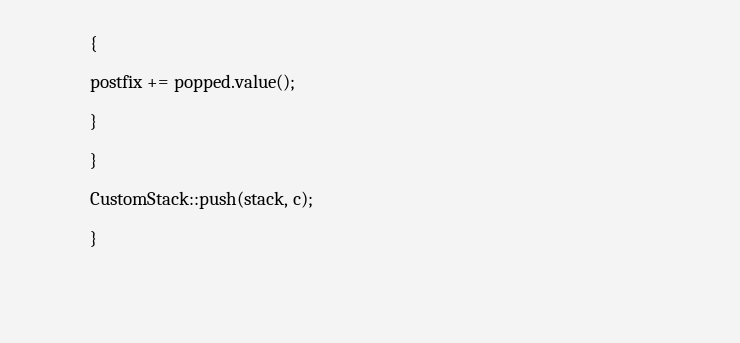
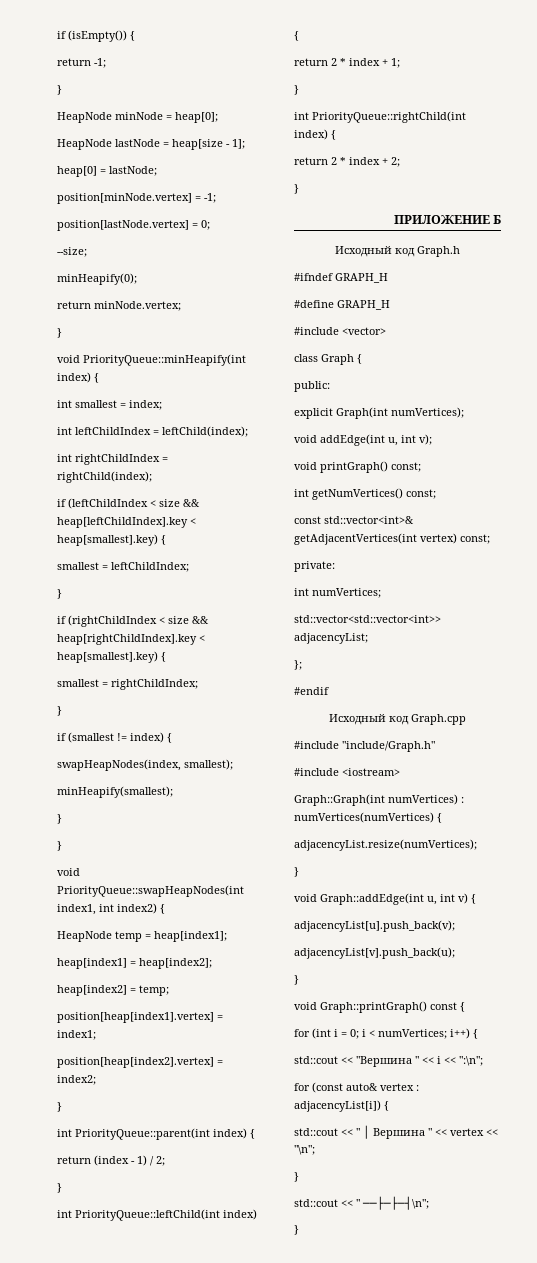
[90,36,97,52] [90,74,296,92] [90,114,97,130] [90,153,97,169] [90,191,314,209] { // postfix += popped.value(); // } // } // CustomStack::push(stack, c); -> [57,30,135,42] [57,58,106,68] [57,85,62,95] [57,112,218,123] [57,139,245,150] [57,166,157,177] [57,193,216,204] [57,220,210,231] [57,247,87,257] [57,273,137,285] [57,301,181,311] [57,328,62,338] [57,354,246,366] [57,372,99,383] [57,400,162,410] [57,426,248,437] [57,454,168,465] [57,471,152,483] [57,498,200,509] [57,517,196,528] [57,534,166,546] [57,562,189,572] [57,589,62,599] [57,615,209,627] [57,634,205,645] [57,651,166,663] [57,679,198,690] [57,706,62,716] [57,732,172,743] [57,759,233,771] [57,786,173,798] [57,814,62,824] [57,841,62,851] [57,868,80,876] [57,885,244,897] [57,903,165,915] [57,931,227,942] [57,958,212,969] [57,985,169,996] [57,1012,223,1023] [57,1030,96,1040] [57,1057,223,1068] [57,1075,96,1085] [57,1102,62,1112] [57,1128,255,1140] [57,1155,165,1166] [57,1183,62,1193] [57,1209,257,1221] [294,31,299,41] [294,58,400,68] [294,85,299,95] [294,111,466,123] [294,129,336,140] [294,157,400,167] [294,184,299,194] [393,215,501,224] [335,246,460,257] [294,273,388,283] [294,300,390,310] [294,327,386,335] [294,354,362,365] [294,381,330,392] [294,407,464,419] [294,434,432,446] [294,461,421,473] [294,488,436,500] [294,516,414,524] [294,533,490,545] [294,561,335,572] [294,588,381,598] [294,615,441,623] [294,633,368,644] [294,660,302,670] [294,687,329,695] [329,714,466,725] [294,741,435,752] [294,768,400,776] [294,794,464,806] [294,812,442,823] [294,839,477,851] [294,867,299,877] [294,893,476,905] [294,920,455,932] [294,947,455,959] [294,975,299,985] [294,1001,465,1013] [294,1028,478,1039] [294,1056,483,1067] [294,1082,419,1093] [294,1100,389,1112] [294,1125,498,1139] [294,1145,315,1155] [294,1172,299,1182] [294,1196,429,1210] if (isEmpty()) { // return -1; // } // HeapNode minNode = heap[0]; // HeapNode lastNode = heap[size - 1]; // heap[0] = lastNode; // position[minNode.vertex] = -1; // position[lastNode.vertex] = 0; // --size; // minHeapify(0); // return minNode.vertex; // } // void PriorityQueue::minHeapify(int index) { // int smallest = index; // int leftChildIndex = leftChild(index); // int rightChildIndex = rightChild(index); // if (leftChildIndex < size && heap[leftChildIndex].key < heap[smallest].key) { // smallest = leftChildIndex; // } // if (rightChildIndex < size && heap[rightChildIndex].key < heap[smallest].key) { // smallest = rightChildIndex; // } // if (smallest != index) { // swapHeapNodes(index, smallest); // minHeapify(smallest); // } // } // void PriorityQueue::swapHeapNodes(int index1, int index2) { // HeapNode temp = heap[index1]; // heap[index1] = heap[index2]; // heap[index2] = temp; // position[heap[index1].vertex] = index1; // position[heap[index2].vertex] = index2; // } // int PriorityQueue::parent(int index) { // return (index - 1) / 2; // } // int PriorityQueue::leftChild(int index) { // return 2 * index + 1; // } // int PriorityQueue::rightChild(int index) { // return 2 * index + 2; // } // ПРИЛОЖЕНИЕ Б // Исходный код Graph.h // #ifndef GRAPH_H // #define GRAPH_H // #include <vector> // class Graph { // public: // explicit Graph(int numVertices); // void addEdge(int u, int v); // void printGraph() const; // int getNumVertices() const; // const std::vector<int>& getAdjacentVertices(int vertex) const; // private: // int numVertices; // std::vector<std::vector<int>> adjacencyList; // }; // #endif // Исходный код Graph.cpp // #include "include/Graph.h" // #include <iostream> // Graph::Graph(int numVertices) : numVertices(numVertices) { // adjacencyList.resize(numVertices); // } // void Graph::addEdge(int u, int v) { // adjacencyList[u].push_back(v); // adjacencyList[v].push_back(u); // } // void Graph::printGraph() const { // for (int i = 0; i < numVertices; i++) { // std::cout << "Вершина " << i << ":\n"; // for (const auto& vertex : adjacencyList[i]) { // std::cout << " │ Вершина " << vertex << "\n"; // } // std::cout << " ──├─├─┤\n";

